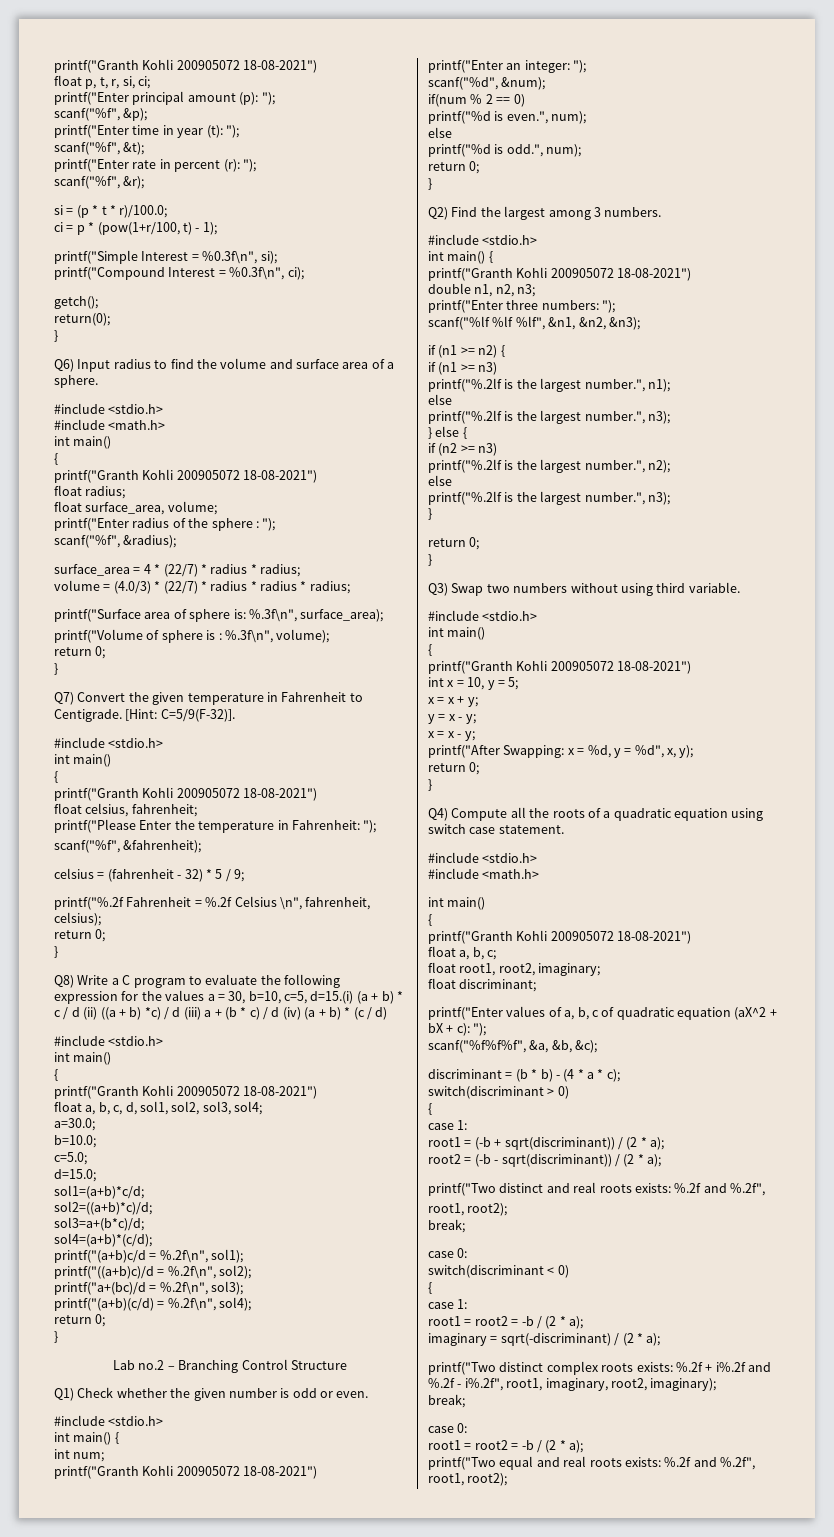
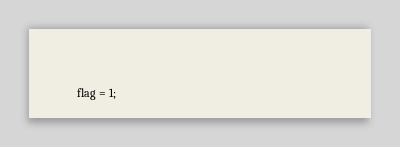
[54,59,318,73] [54,75,150,89] [54,91,275,105] [54,108,148,121] [54,125,239,138] [54,142,145,155] [54,159,256,172] [54,176,145,189] [54,205,168,218] [54,222,217,235] [54,250,277,264] [54,267,304,280] [54,296,98,309] [54,313,110,326] [54,330,58,342] [54,358,395,372] [54,375,98,388] [54,403,164,414] [54,419,166,430] [54,436,112,449] [54,453,58,465] [54,469,318,483] [54,485,126,499] [54,501,217,515] [54,518,276,531] [54,535,177,548] [54,564,300,577] [54,580,350,594] [54,609,384,622] [54,629,330,643] [54,646,106,659] [54,663,58,675] [54,692,363,705] [54,709,235,722] [54,737,164,748] [54,754,112,767] [54,771,58,783] [54,787,318,801] [54,803,197,817] [54,819,377,833] [54,840,202,853] [54,868,244,882] [54,896,371,910] [54,912,101,926] [54,929,106,942] [54,946,58,958] [54,974,340,988] [54,990,403,1004] [54,1007,388,1020] [54,1035,164,1046] [54,1052,112,1065] [54,1069,58,1081] [54,1085,318,1099] [54,1101,262,1115] [54,1118,95,1131] [54,1135,96,1148] [54,1152,87,1165] [54,1169,96,1182] [54,1185,144,1199] [54,1201,152,1215] [54,1217,144,1231] [54,1233,152,1247] [54,1249,244,1263] [54,1265,252,1279] [54,1281,244,1295] [54,1297,252,1311] [54,1314,106,1327] [54,1331,58,1343] [113,1359,347,1373] [54,1387,369,1401] [54,1415,164,1426] [54,1432,119,1445] [54,1449,105,1462] [54,1465,318,1479] [428,60,587,73] [428,77,546,90] [428,94,525,107] [428,111,587,124] [428,127,452,138] [428,144,582,157] [428,161,480,174] [428,178,432,190] [428,206,662,220] [428,234,538,245] [428,251,493,264] [428,267,692,281] [428,283,536,297] [428,300,616,313] [428,316,640,330] [428,345,505,358] [428,362,498,375] [428,378,670,392] [428,394,452,405] [428,410,670,424] [428,426,467,439] [428,443,498,456] [428,459,670,473] [428,475,452,486] [428,491,670,505] [428,508,432,520] [428,537,480,550] [428,554,432,566] [428,582,740,596] [428,610,538,621] [428,627,486,640] [428,644,432,656] [428,660,692,674] [428,677,519,690] [428,696,478,707] [428,714,476,724] [428,731,475,741] [428,745,694,758] [428,762,480,775] [428,779,432,791] [428,807,764,821] [428,824,564,834] [428,852,538,863] [428,868,540,879] [428,897,486,910] [428,914,432,926] [428,930,692,944] [428,946,497,960] [428,962,601,976] [428,978,537,992] [428,1006,777,1020] [428,1023,487,1036] [428,1040,598,1053] [428,1069,620,1082] [428,1086,569,1099] [428,1103,432,1115] [428,1120,468,1130] [428,1137,664,1150] [428,1154,661,1167] [428,1182,765,1196] [428,1203,508,1216] [428,1219,465,1233] [428,1248,468,1258] [428,1265,569,1278] [428,1282,432,1294] [428,1299,468,1309] [428,1316,583,1329] [428,1333,661,1346] [428,1361,771,1375] [428,1378,717,1391] [428,1394,465,1408] [428,1423,468,1433] [428,1440,583,1453] [428,1456,755,1470] [428,1473,508,1486] printf("Granth Kohli 200905072 18-08-2021") // float p, t, r, si, ci; // printf("Enter principal amount (p): "); // scanf("%f", &p); // printf("Enter time in year (t): "); // scanf("%f", &t); // printf("Enter rate in percent (r): "); // scanf("%f", &r); // si = (p * t * r)/100.0; // ci = p * (pow(1+r/100, t) - 1); // printf("Simple Interest = %0.3f\n", si); // printf("Compound Interest = %0.3f\n", ci); // getch(); // return(0); // } // Q6) Input radius to find the volume and surface area of a sphere. // #include <stdio.h> // #include <math.h> // int main() // { // printf("Granth Kohli 200905072 18-08-2021") // float radius; // float surface_area, volume; // printf("Enter radius of the sphere : "); // scanf("%f", &radius); // surface_area = 4 * (22/7) * radius * radius; // volume = (4.0/3) * (22/7) * radius * radius * radius; // printf("Surface area of sphere is: %.3f\n", surface_area); // printf("Volume of sphere is : %.3f\n", volume); // return 0; // } // Q7) Convert the given temperature in Fahrenheit to Centigrade. [Hint: C=5/9(F-32)]. // #include <stdio.h> // int main() // { // printf("Granth Kohli 200905072 18-08-2021") // float celsius, fahrenheit; // printf("Please Enter the temperature in Fahrenheit: "); // scanf("%f", &fahrenheit); // celsius = (fahrenheit - 32) * 5 / 9; // printf("%.2f Fahrenheit = %.2f Celsius \n", fahrenheit, celsius); // return 0; // } // Q8) Write a C program to evaluate the following expression for the values a = 30, b=10, c=5, d=15.(i) (a + b) * c / d (ii) ((a + b) *c) / d (iii) a + (b * c) / d (iv) (a + b) * (c / d) // #include <stdio.h> // int main() // { // printf("Granth Kohli 200905072 18-08-2021") // float a, b, c, d, sol1, sol2, sol3, sol4; // a=30.0; // b=10.0; // c=5.0; // d=15.0; // sol1=(a+b)*c/d; // sol2=((a+b)*c)/d; // sol3=a+(b*c)/d; // sol4=(a+b)*(c/d); // printf("(a+b)c/d = %.2f\n", sol1); // printf("((a+b)c)/d = %.2f\n", sol2); // printf("a+(bc)/d = %.2f\n", sol3); // printf("(a+b)(c/d) = %.2f\n", sol4); // return 0; // } // Lab no.2 – Branching Control Structure // Q1) Check whether the given number is odd or even. // #include <stdio.h> // int main() { // int num; // printf("Granth Kohli 200905072 18-08-2021") // printf("Enter an integer: "); // scanf("%d", &num); // if(num % 2 == 0) // printf("%d is even.", num); // else // printf("%d is odd.", num); // return 0; // } // Q2) Find the largest among 3 numbers. // #include <stdio.h> // int main() { // printf("Granth Kohli 200905072 18-08-2021") // double n1, n2, n3; // printf("Enter three numbers: "); // scanf("%lf %lf %lf", &n1, &n2, &n3); // if (n1 >= n2) { // if (n1 >= n3) // printf("%.2lf is the largest number.", n1); // else // printf("%.2lf is the largest number.", n3); // } else { // if (n2 >= n3) // printf("%.2lf is the largest number.", n2); // else // printf("%.2lf is the largest number.", n3); // } // return 0; // } // Q3) Swap two numbers without using third variable. // #include <stdio.h> // int main() // { // printf("Granth Kohli 200905072 18-08-2021") // int x = 10, y = 5; // x = x + y; // y = x - y; // x = x - y; // printf("After Swapping: x = %d, y = %d", x, y); // return 0; // } // Q4) Compute all the roots of a quadratic equation using switch case statement. // #include <stdio.h> // #include <math.h> // int main() // { // printf("Granth Kohli 200905072 18-08-2021") // float a, b, c; // float root1, root2, imaginary; // float discriminant; // printf("Enter values of a, b, c of quadratic equation (aX^2 + bX + c): "); // scanf("%f%f%f", &a, &b, &c); // discriminant = (b * b) - (4 * a * c); // switch(discriminant > 0) // { // case 1: // root1 = (-b + sqrt(discriminant)) / (2 * a); // root2 = (-b - sqrt(discriminant)) / (2 * a); // printf("Two distinct and real roots exists: %.2f and %.2f", // root1, root2); // break; // case 0: // switch(discriminant < 0) // { // case 1: // root1 = root2 = -b / (2 * a); // imaginary = sqrt(-discriminant) / (2 * a); // printf("Two distinct complex roots exists: %.2f + i%.2f and %.2f - i%.2f", root1, imaginary, root2, imaginary); // break; // case 0: // root1 = root2 = -b / (2 * a); // printf("Two equal and real roots exists: %.2f and %.2f", root1, root2); -> [77,88,117,100] flag = 1;

